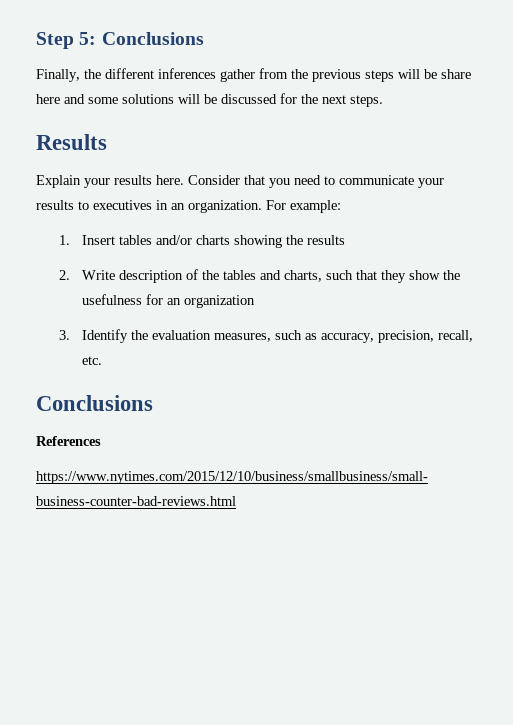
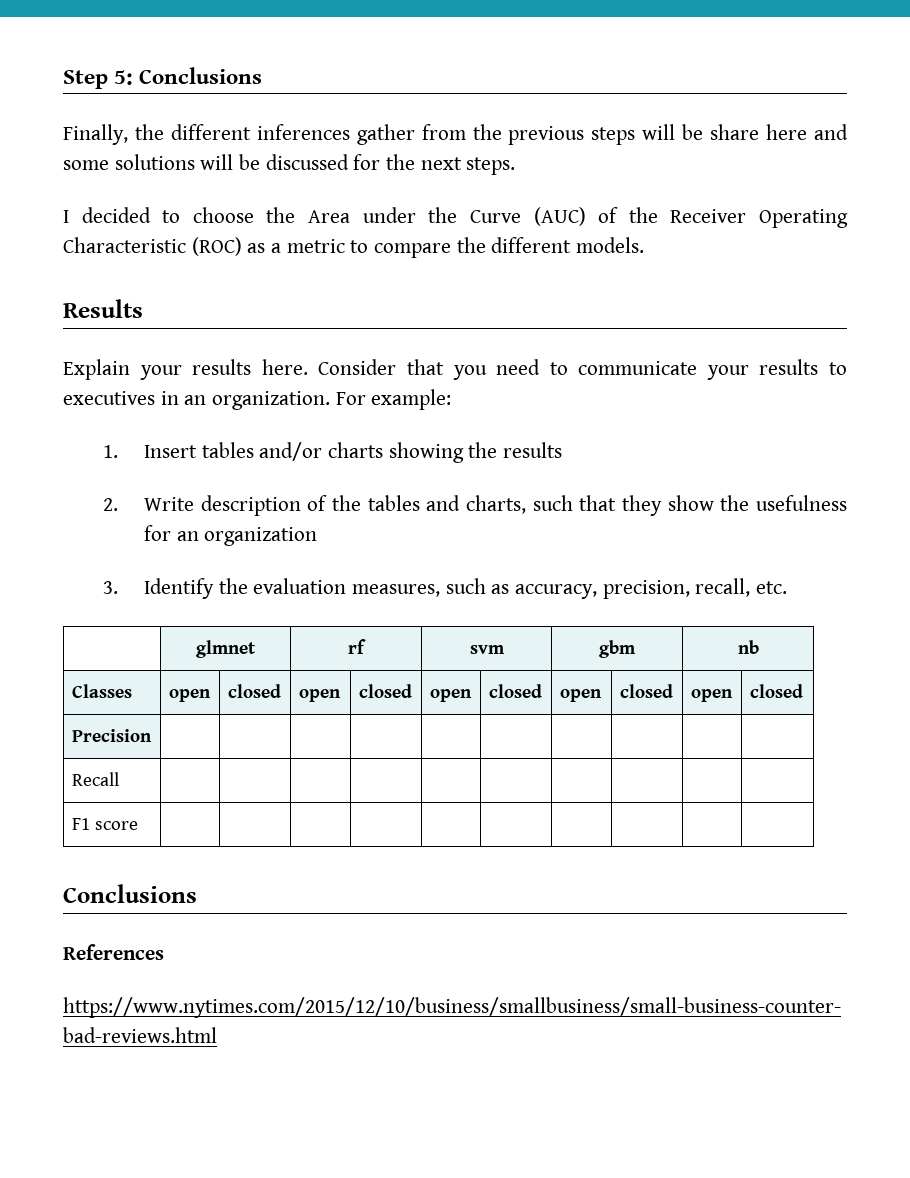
(383, 101) none -> [63,207,849,228] [63,237,645,258] // I decided to choose the Area under the Curve (AUC) of the Receiver Operating Characteristic (ROC) as a metric to compare the different models.
(102, 360) none -> [196,640,256,658] [348,639,366,654] [469,645,505,654] [599,640,636,658] [737,640,759,654] [71,684,132,698] [168,689,211,702] [227,684,281,698] [298,689,341,702] [358,684,412,698] [429,689,472,702] [488,684,542,698] [559,689,602,702] [619,684,673,698] [690,689,733,702] [749,684,803,698] [71,729,152,742] [71,772,119,786] [71,818,138,830] // | glmnet | rf | svm | gbm | nb // Classes | open | closed | open | closed | open | closed | open | closed | open | closed // Precision | | | | | | | | | | // Recall | | | | | | | | | | // F1 score | | | | | | | | | |

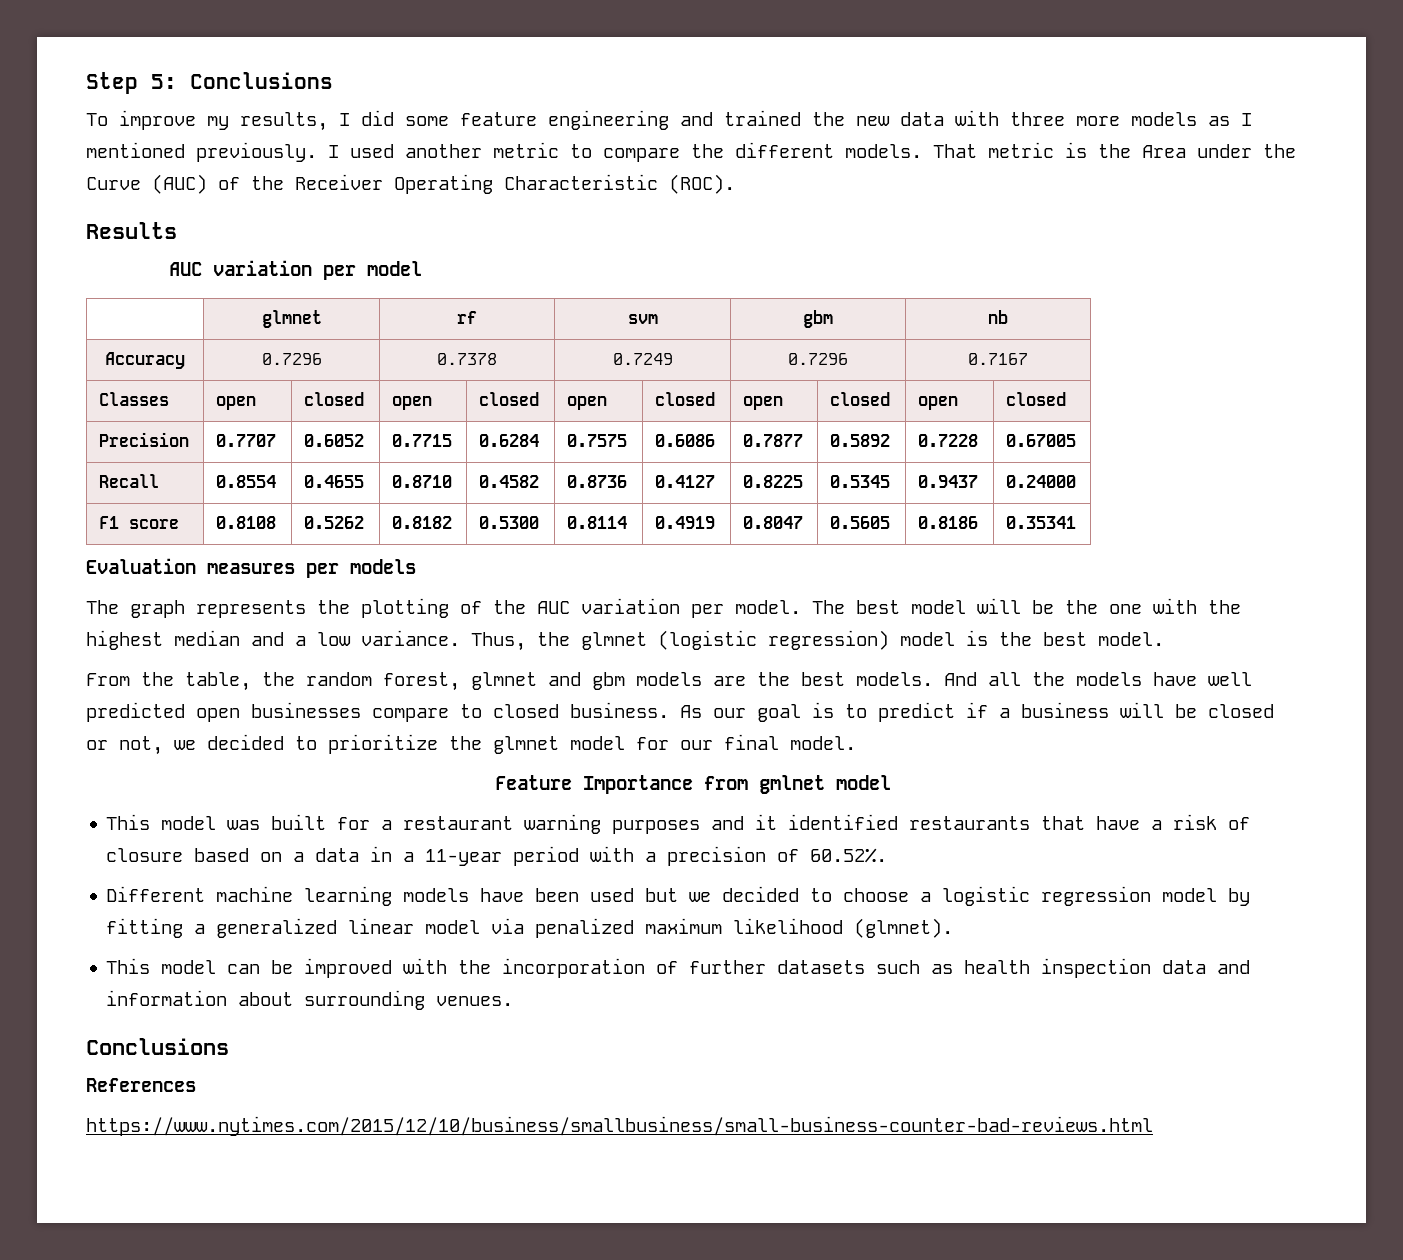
[63,124,848,145] [63,154,516,175] [63,207,254,223] Finally, the different inferences gather from the previous steps will be share here and some solutions will be discussed for the next steps. // I decided to choose -> [86,110,1252,131] [86,142,1087,162] To improve my results, I did some feature engineering and trained the new data with three more models as I mentioned previously. I used another metric to compare the different models. That metric is
[191,237,645,258] [63,299,143,318] [63,359,848,380] [63,389,452,410] [103,442,562,463] [103,495,847,516] [143,525,318,546] [103,578,787,599] (ROC) as a metric to compare the different models. // Results // Explain your results here. Consider that you need to communicate your results to executives in an organization. For example: // 1. Insert tables and/or charts showing the results // 2. Write description of the tables and charts, such that they show the usefulness for an organization // 3. Identify the evaluation measures, such as accuracy, precision, recall, etc. -> [669,174,735,194] [86,222,177,239] [169,260,423,280] (ROC). // Results // AUC variation per model
(759, 647) none -> [105,352,185,369] [261,353,322,365] [436,353,497,365] [612,353,673,365] [788,353,848,365] [968,353,1028,365] // Accuracy | 0.7296 | 0.7378 | 0.7249 | 0.7296 | 0.7167
[71,772,119,786] [71,818,138,830] | | | | | | | | | // Recall | | | | | | | | | | // F1 score | | | | | | | | | | -> [216,434,277,447] [304,434,365,447] [392,434,453,447] [479,434,540,447] [567,434,628,447] [655,434,716,447] [743,434,804,447] [830,434,891,447] [918,434,979,447] [1006,434,1077,447] [99,474,160,488] [216,475,277,488] [304,475,365,488] [392,475,453,488] [479,475,540,488] [567,475,628,488] [655,475,716,488] [743,475,804,488] [830,475,891,488] [918,475,979,488] [1006,475,1077,488] [99,516,180,529] [216,516,277,529] [304,516,365,529] [392,516,453,529] [479,516,540,529] [567,516,628,529] [655,516,716,529] [743,516,804,529] [830,516,891,529] [918,516,979,529] [1006,516,1077,529] [86,558,416,578] [86,598,1241,618] [86,630,1164,651] [86,672,1252,691] [86,702,1274,722] [86,734,856,755] [495,775,891,794] [106,814,1251,834] [106,846,888,866] [106,886,1251,906] [106,918,954,938] [106,958,1251,978] [106,990,514,1010] 0.7707 | 0.6052 | 0.7715 | 0.6284 | 0.7575 | 0.6086 | 0.7877 | 0.5892 | 0.7228 | 0.67005 // Recall | 0.8554 | 0.4655 | 0.8710 | 0.4582 | 0.8736 | 0.4127 | 0.8225 | 0.5345 | 0.9437 | 0.24000 // F1 score | 0.8108 | 0.5262 | 0.8182 | 0.5300 | 0.8114 | 0.4919 | 0.8047 | 0.5605 | 0.8186 | 0.35341 // Evaluation measures per models // The graph represents the plotting of the AUC variation per model. The best model will be the one with the highest median and a low variance. Thus, the glmnet (logistic regression) model is the best model. // From the table, the random forest, glmnet and gbm models are the best models. And all the models have well predicted open businesses compare to closed business. As our goal is to predict if a business will be closed or not, we decided to prioritize the glmnet model for our final model. // Feature Importance from gmlnet model // This model was built for a restaurant warning purposes and it identified restaurants that have a risk of closure based on a data in a 11-year period with a precision of 60.52%. // Different machine learning models have been used but we decided to choose a logistic regression model by fitting a generalized linear model via penalized maximum likelihood (glmnet). // This model can be improved with the incorporation of further datasets such as health inspection data and information about surrounding venues.

